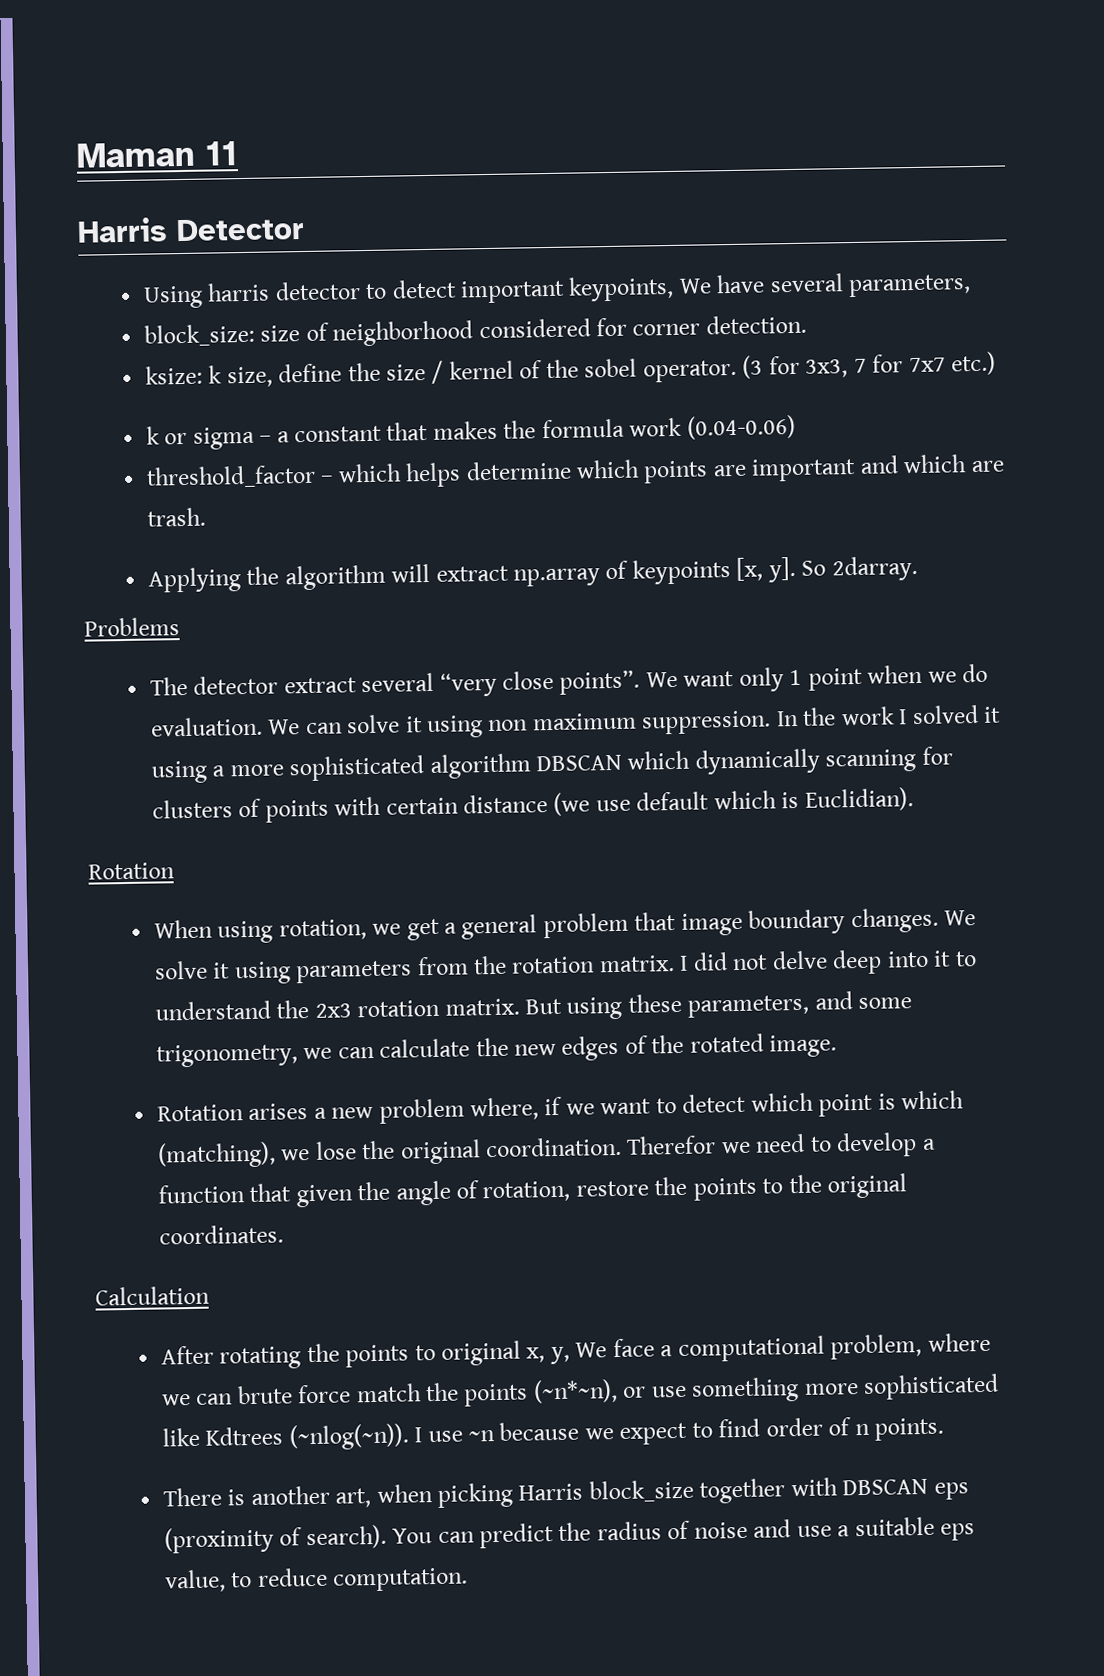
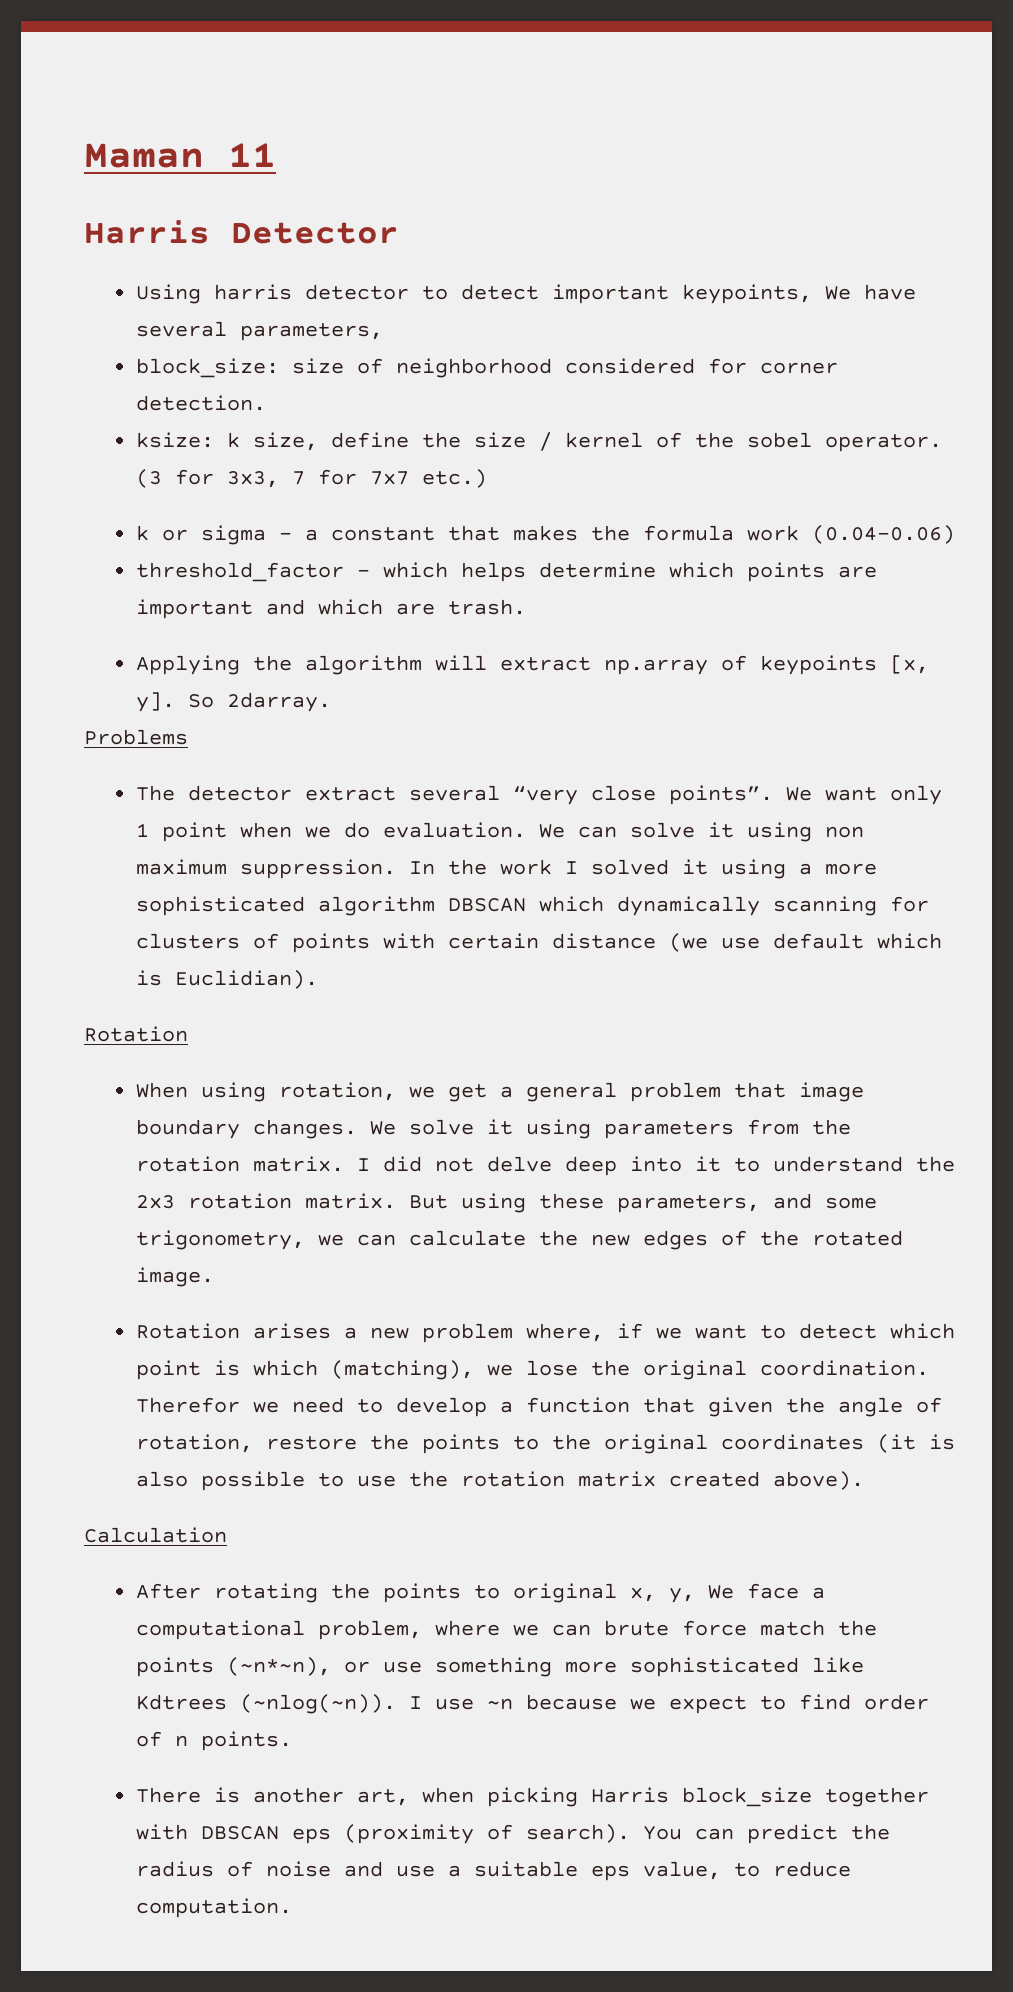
[158,1224,284,1245] coordinates. -> [720,1434,955,1453] [135,1471,864,1491] coordinates (it is also possible to use the rotation matrix created above).

